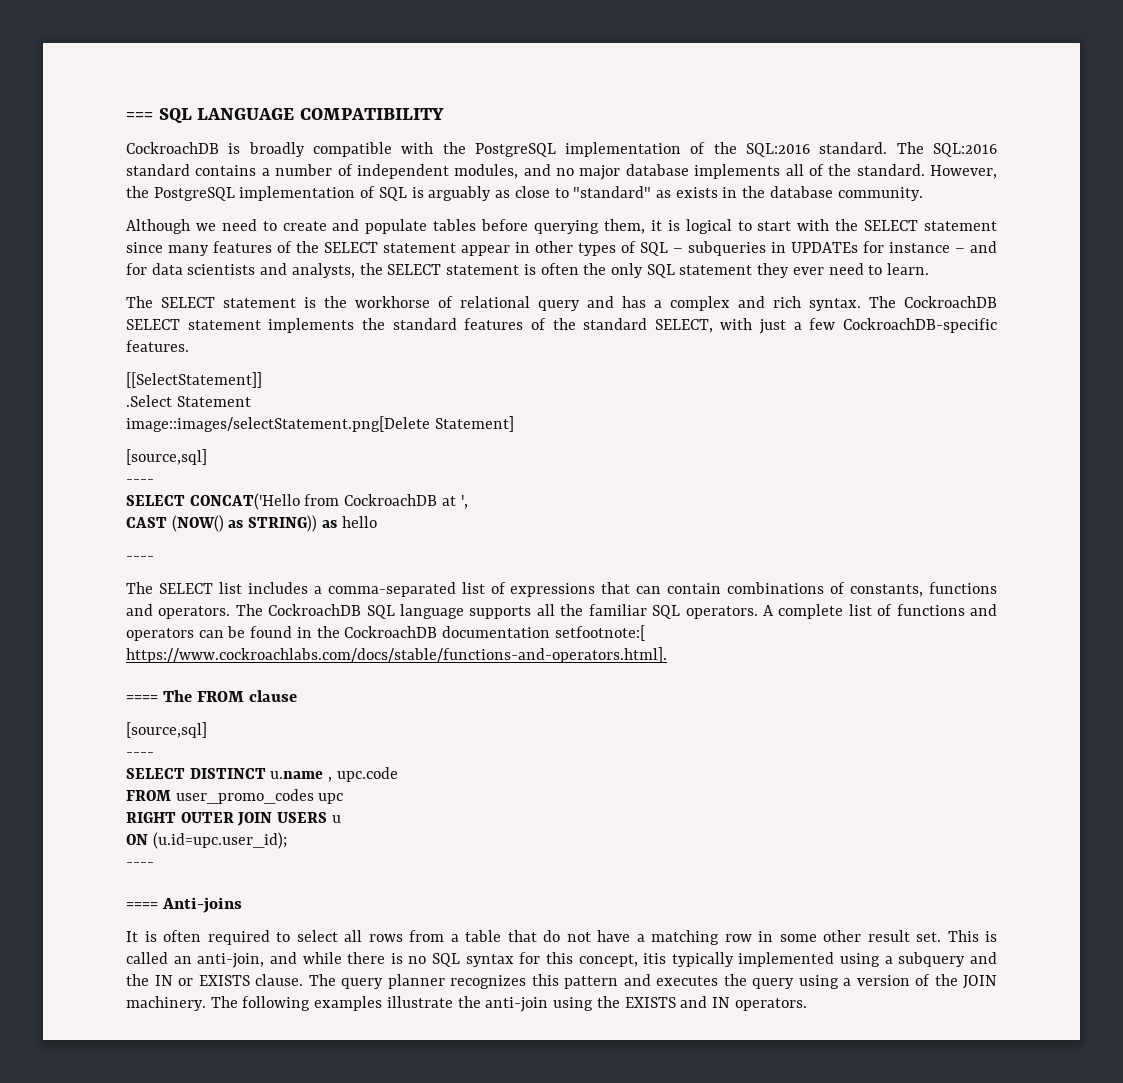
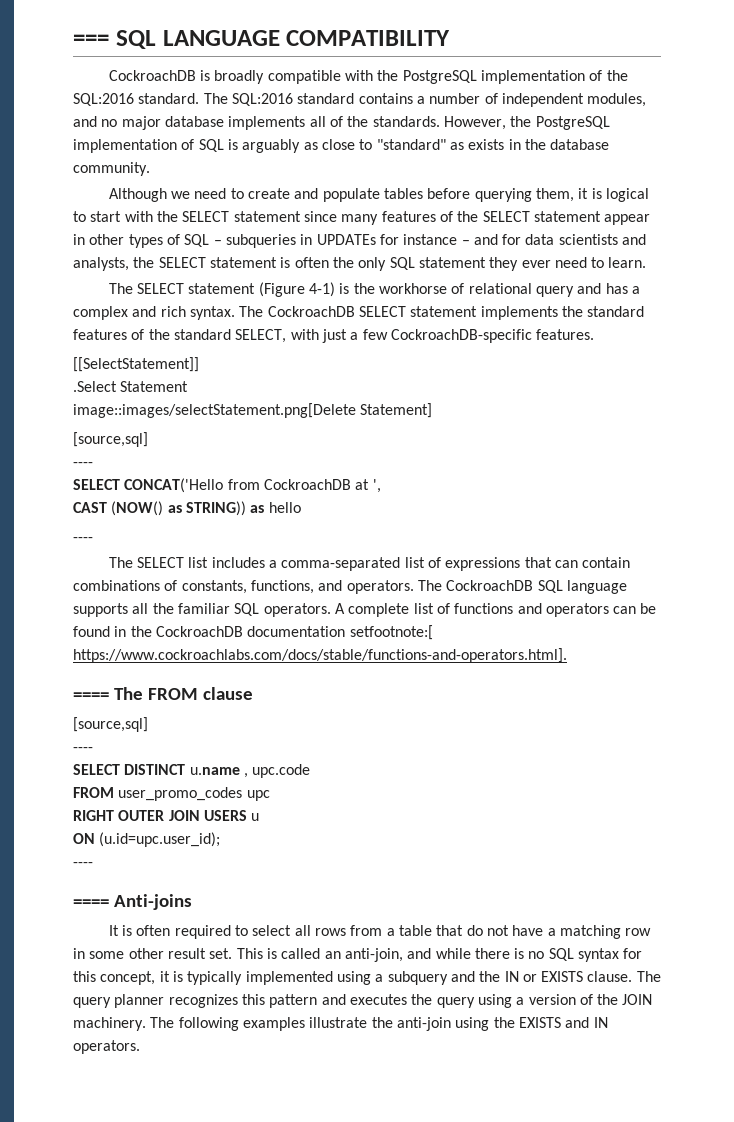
[856,164,925,176] standard. -> [372,116,440,127] standards.
(296, 303) none -> [258,282,336,297] (Figure 4-1)
[928,582,997,594] functions -> [250,580,314,594] functions,
[643,953,667,964] itis -> [159,971,183,982] it is

